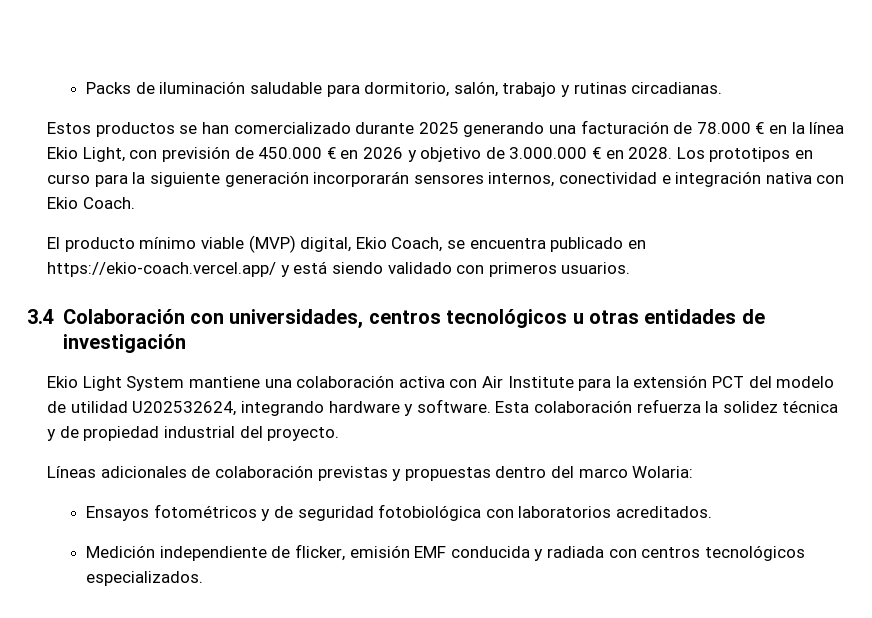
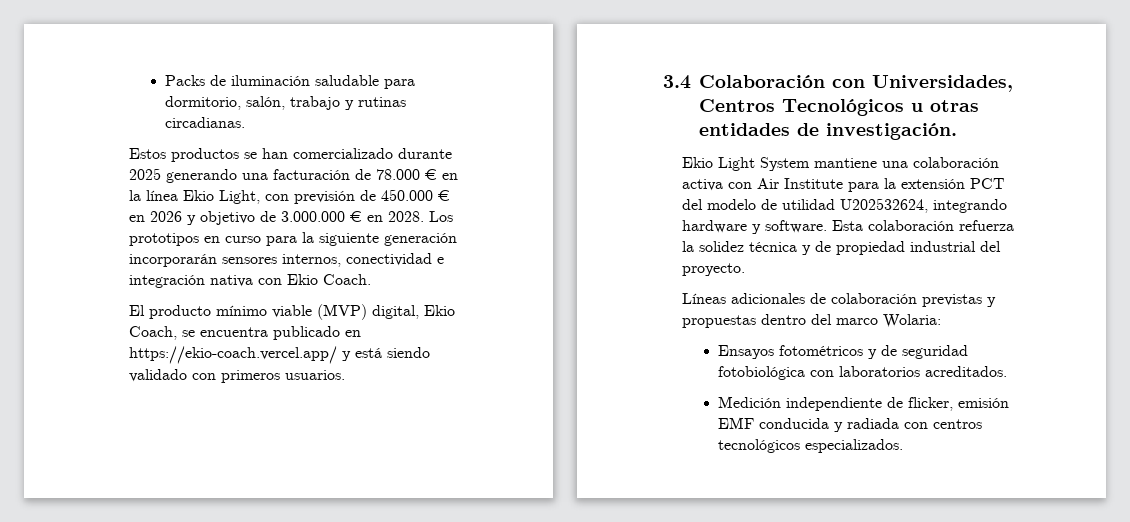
[229,309,568,329] universidades, centros tecnológicos -> [872,75,1013,92] [699,99,904,116] Universidades, Centros Tecnológicos
[62,334,186,353] investigación -> [826,123,957,140] investigación.

